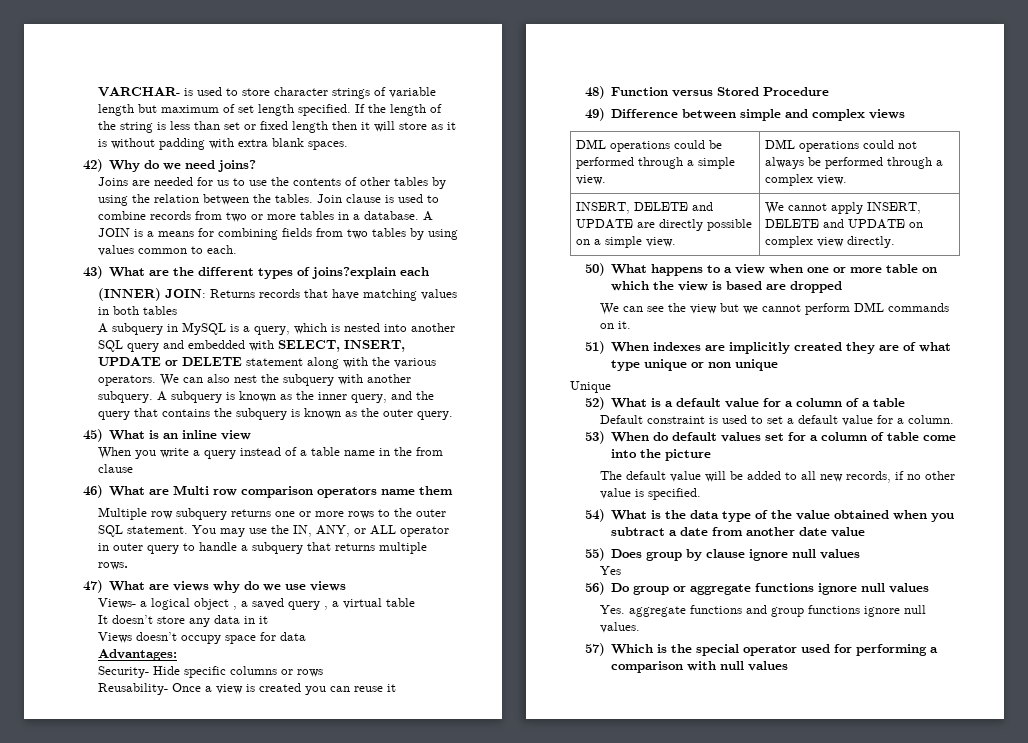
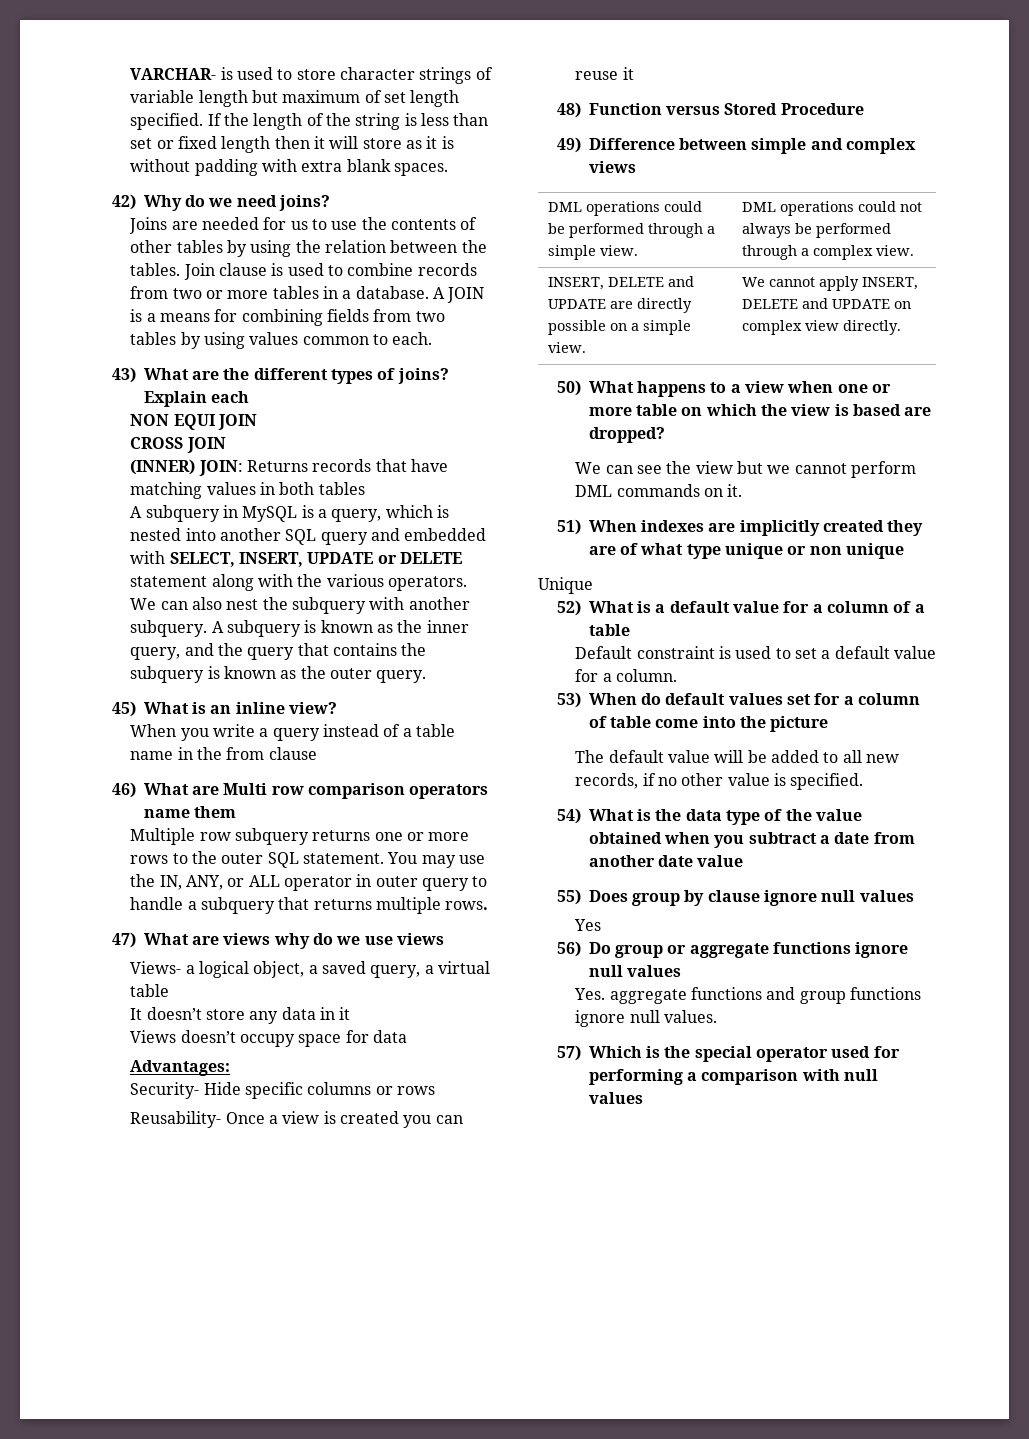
[312,267,397,279] joins?explain -> [397,368,449,384] [143,391,207,407] joins? Explain
(430, 271) none -> [130,414,258,430] [130,437,226,453] // NON EQUI JOIN // CROSS JOIN
[221,430,252,440] view -> [288,702,337,714] view?
[193,598,328,610] object , a saved query , -> [253,961,421,978] object, a saved query,
[790,281,843,293] dropped -> [588,427,665,443] dropped?

